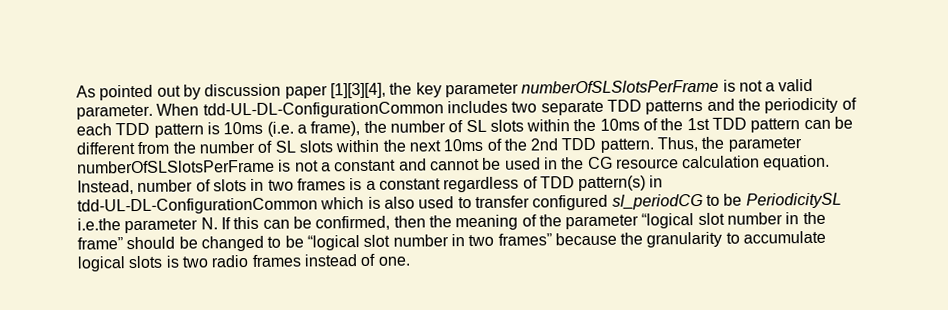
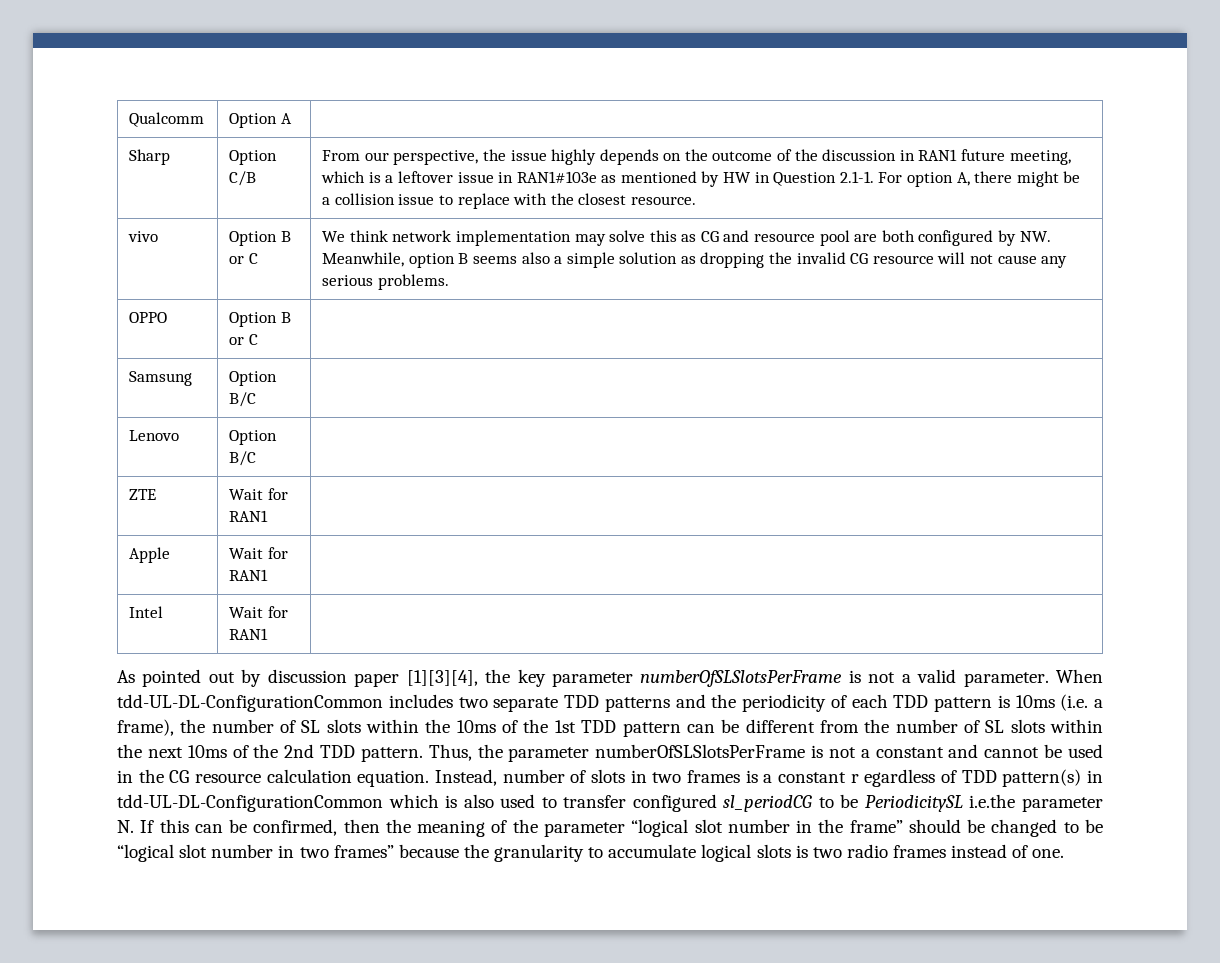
(76, 91) none -> [129,112,205,127] [229,113,292,128] [129,149,171,165] [229,150,278,165] [229,171,257,186] [322,149,1071,165] [321,171,1081,187] [322,193,696,209] [128,231,159,242] [229,231,291,246] [229,253,258,264] [322,230,1051,246] [322,252,1068,268] [322,274,449,290] [129,312,168,323] [229,312,291,327] [229,334,258,345] [129,371,193,386] [229,371,278,386] [229,392,257,407] [129,430,180,441] [229,430,278,445] [229,451,257,466] [129,489,157,500] [229,488,288,500] [229,510,269,522] [129,547,171,563] [229,547,288,559] [229,569,269,581] [129,606,164,618] [229,606,288,618] [229,628,269,640] Qualcomm | Option A | // Sharp | Option C/B | From our perspective, the issue highly depends on the outcome of the discussion in RAN1 future meeting, which is a leftover issue in RAN1#103e as mentioned by HW in Question 2.1-1. For option A, there might be a collision issue to replace with the closest resource. // vivo | Option B or C | We think network implementation may solve this as CG and resource pool are both configured by NW. Meanwhile, option B seems also a simple solution as dropping the invalid CG resource will not cause any serious problems. // OPPO | Option B or C | // Samsung | Option B/C | // Lenovo | Option B/C | // ZTE | Wait for RAN1 | // Apple | Wait for RAN1 | // Intel | Wait for RAN1 | //
[443,176,520,193] regardless -> [850,769,936,787] r egardless

